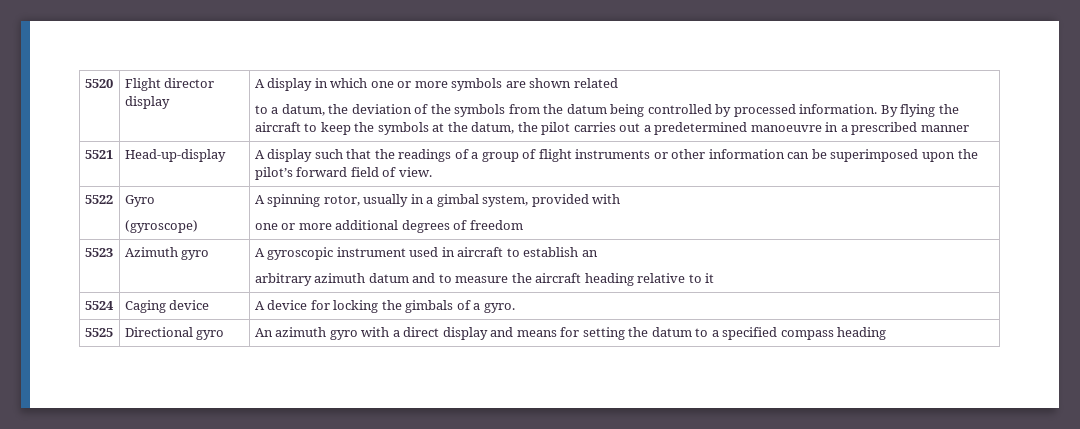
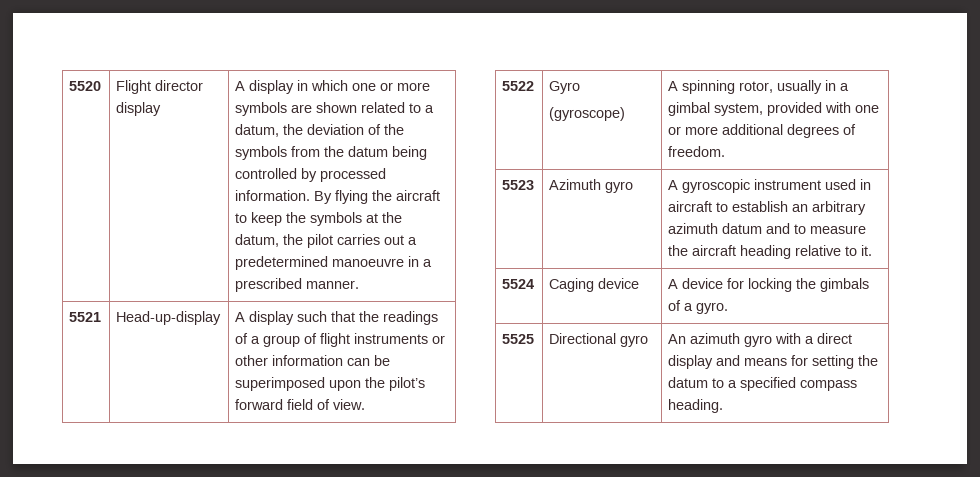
(618, 83) // -> (406, 107) none
[920,125,969,132] manner -> [306,280,360,289] manner.
(621, 199) // -> (852, 107) none
[469,220,523,230] freedom -> [668,146,726,157] freedom.
(598, 253) // -> (809, 208) none
[705,273,715,283] it -> [861,245,873,256] it.
[837,327,887,340] heading -> [668,399,724,413] heading.

